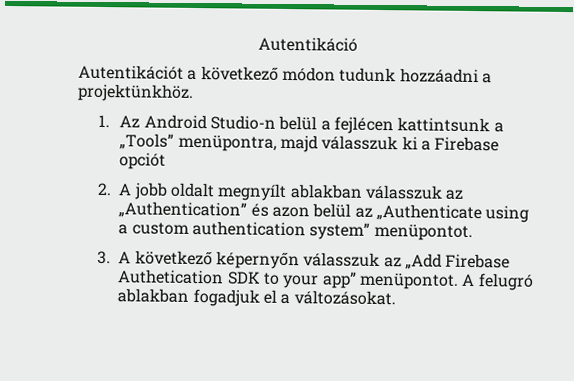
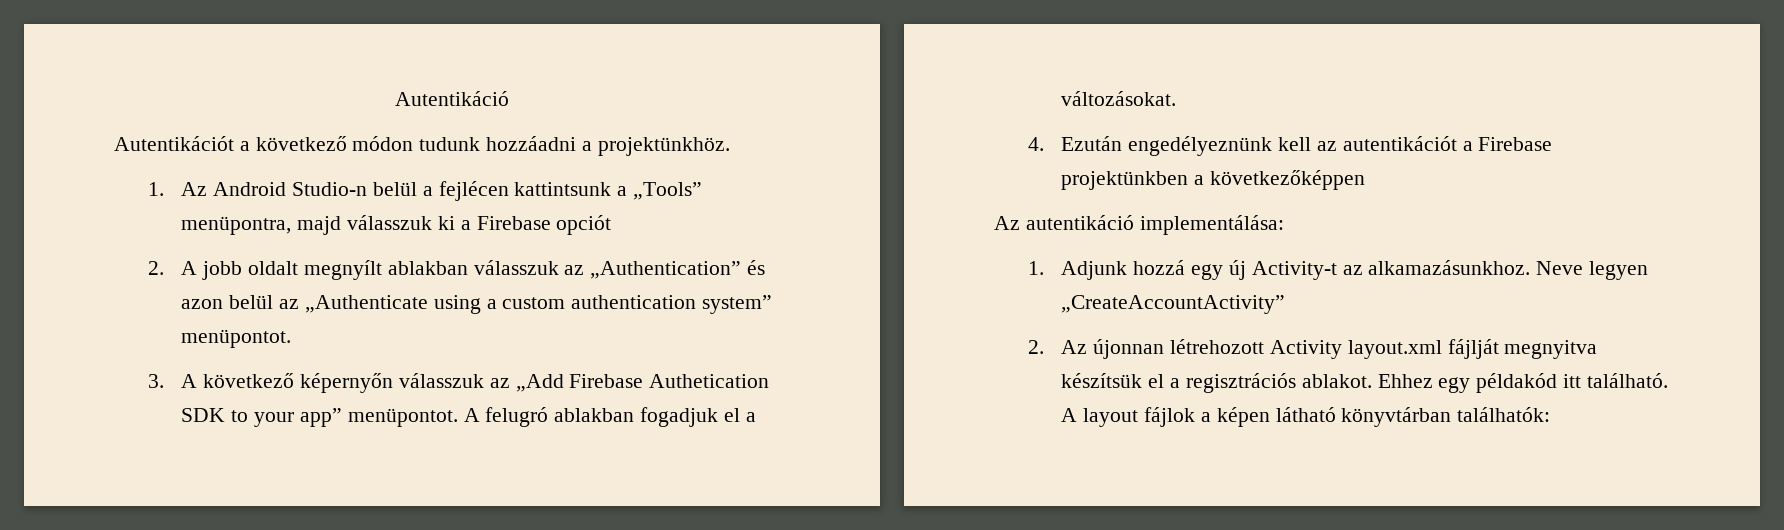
(396, 298) none -> [1027,136,1553,156] [1061,170,1366,190] [994,215,1284,235] [1027,260,1648,280] [1061,295,1286,314] [1027,339,1598,359] [1061,373,1668,393] [1061,407,1551,427] // 4. Ezután engedélyeznünk kell az autentikációt a Firebase projektünkben a következőképpen // Az autentikáció implementálása: // 1. Adjunk hozzá egy új Activity-t az alkamazásunkhoz. Neve legyen „CreateAccountActivity” // 2. Az újonnan létrehozott Activity layout.xml fájlját megnyitva készítsük el a regisztrációs ablakot. Ehhez egy példakód itt található. A layout fájlok a képen látható könyvtárban találhatók:

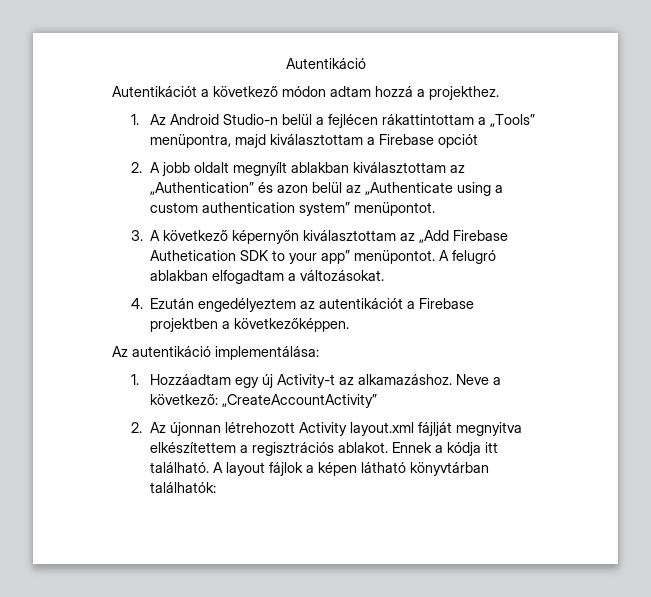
[419,136,730,156] tudunk hozzáadni a projektünkhöz. -> [330,86,499,100] adtam hozzá a projekthez.
[514,182,612,196] kattintsunk -> [381,114,474,125] rákattintottam
[347,215,455,230] válasszuk ki -> [269,134,363,145] kiválasztottam
[473,260,559,275] válasszuk -> [352,162,446,173] kiválasztottam
[398,373,484,388] válasszuk -> [303,230,397,241] kiválasztottam
[639,407,740,427] fogadjuk el -> [212,270,285,284] elfogadtam
[1128,136,1312,156] engedélyeznünk kell -> [198,298,297,312] engedélyeztem
[1061,170,1366,190] projektünkben a következőképpen -> [150,318,350,332] projektben a következőképpen.
[1061,260,1186,280] Adjunk hozzá -> [149,374,231,385] Hozzáadtam
[1368,260,1648,280] alkamazásunkhoz. Neve legyen -> [357,374,501,385] [149,394,218,405] alkamazáshoz. Neve a következő:
[1061,373,1165,388] készítsük el -> [149,442,236,453] elkészítettem
[1377,373,1558,393] Ehhez egy példakód -> [391,442,481,456] Ennek a kódja

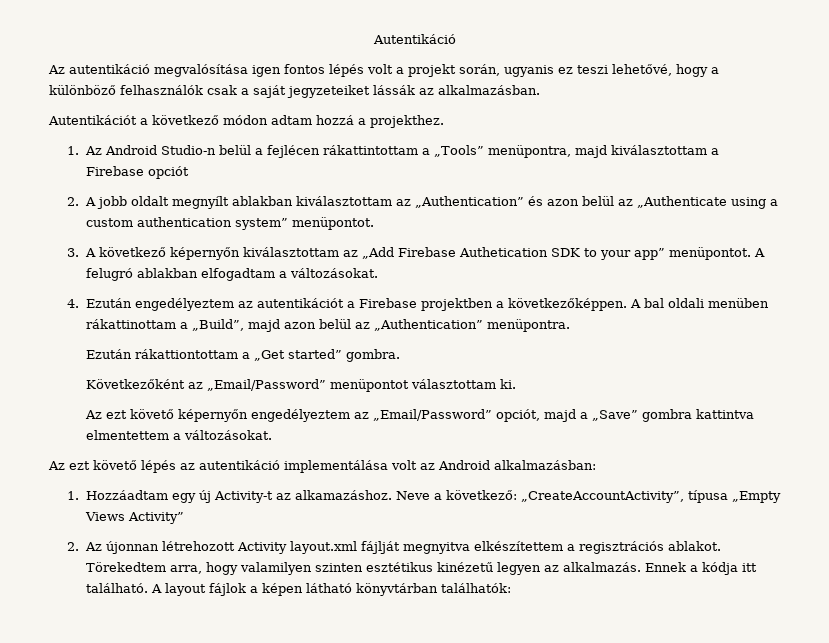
(366, 63) none -> [48,64,719,77] [49,85,540,98] // Az autentikáció megvalósítása igen fontos lépés volt a projekt során, ugyanis ez teszi lehetővé, hogy a különböző felhasználók csak a saját jegyzeteiket lássák az alkalmazásban.
[112,346,319,360] // Az autentikáció implementálása: -> [629,298,769,308] [85,319,570,332] [85,349,400,362] [85,379,516,392] [84,409,754,422] [85,430,272,440] [48,460,596,473] A bal oldali menüben rákattinottam a „Build”, majd azon belül az „Authentication” menüpontra. // Ezután rákattiontottam a „Get started” gombra. // Következőként az „Email/Password” menüpontot választottam ki. // Az ezt követő képernyőn engedélyeztem az „Email/Password” opciót, majd a „Save” gombra kattintva elmentettem a változásokat. // Az ezt követő lépés az autentikáció implementálása volt az Android alkalmazásban:
[221,394,377,408] „CreateAccountActivity” -> [520,490,781,503] [84,512,184,524] „CreateAccountActivity”, típusa „Empty Views Activity”
(388, 447) none -> [85,562,641,575] Törekedtem arra, hogy valamilyen szinten esztétikus kinézetű legyen az alkalmazás.

